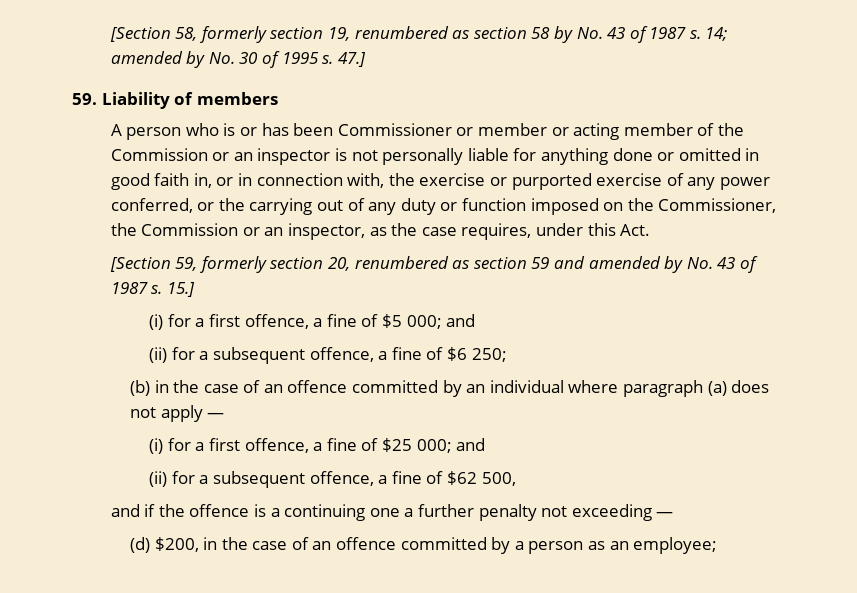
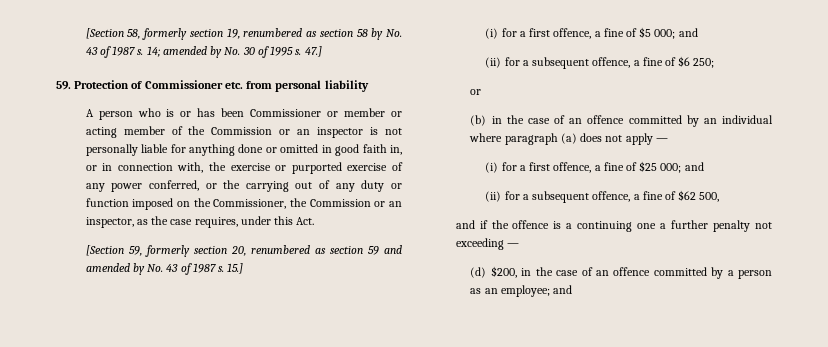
[101,92,278,109] Liability of members -> [74,80,369,92] Protection of Commissioner etc. from personal liability
(507, 355) none -> [470,89,482,95] // or
(718, 545) none -> [553,285,573,294] and

